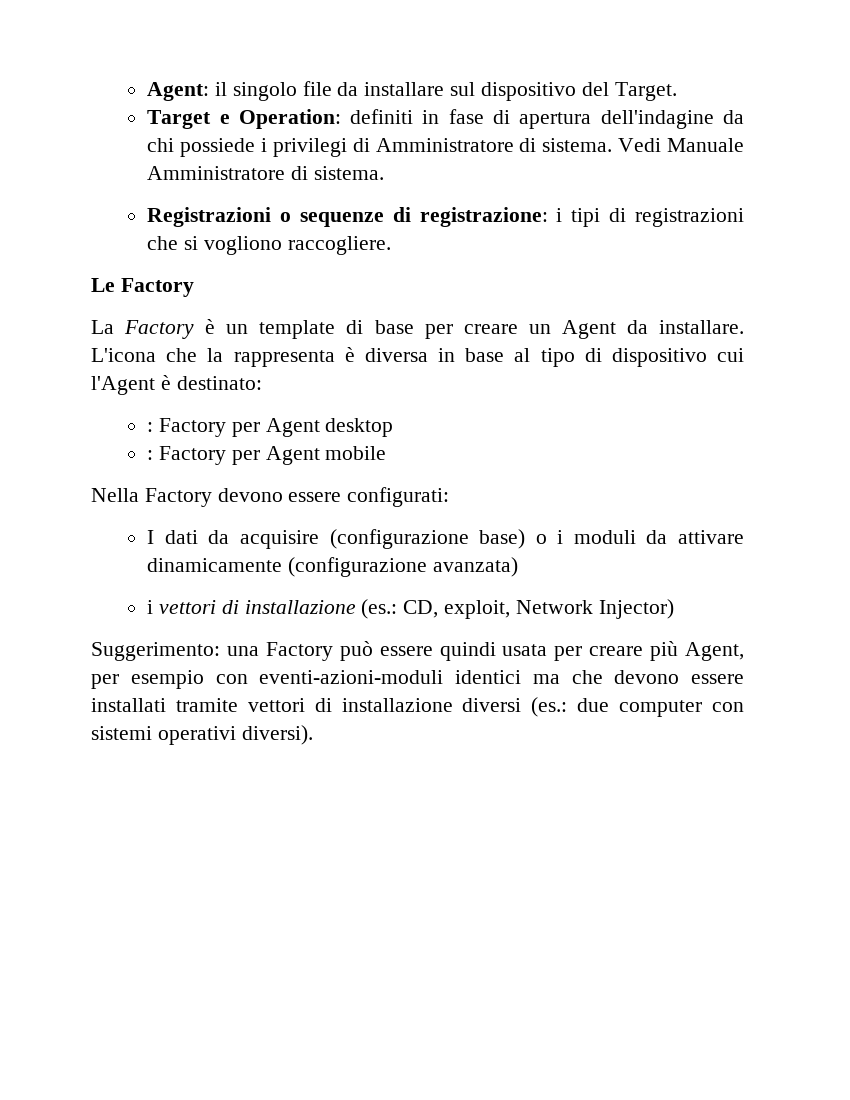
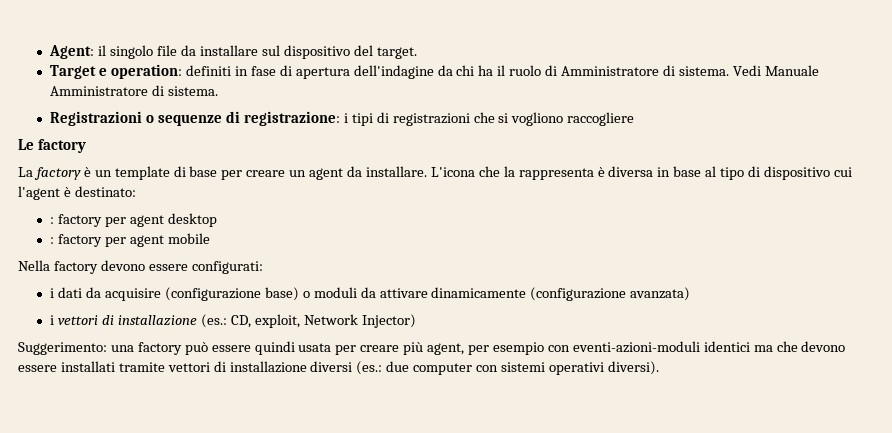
[614,82,677,101] Target. -> [376,47,417,59] target.
[238,109,341,129] Operation: -> [111,64,183,79] operation:
[180,138,347,157] possiede i privilegi -> [478,65,542,76] ha il ruolo
[287,236,391,255] raccogliere. -> [567,112,635,126] raccogliere
[120,278,194,297] Factory -> [37,139,86,153] factory
[124,320,195,339] Factory -> [33,167,81,180] factory
[561,320,616,339] Agent -> [309,168,344,180] agent
[91,376,155,395] l'Agent -> [18,186,60,200] l'agent
[159,418,320,437] Factory per Agent -> [58,214,165,227] factory per agent
[159,446,320,465] Factory per Agent -> [58,234,165,247] factory per agent
[144,488,212,507] Factory -> [53,261,98,274] factory
[147,530,155,544] I -> [50,288,55,298] i
[557,530,564,544] i -> (310, 294) none
[265,642,333,661] Factory -> [137,342,182,355] factory
[684,642,744,661] Agent, -> [427,343,465,355] agent,

